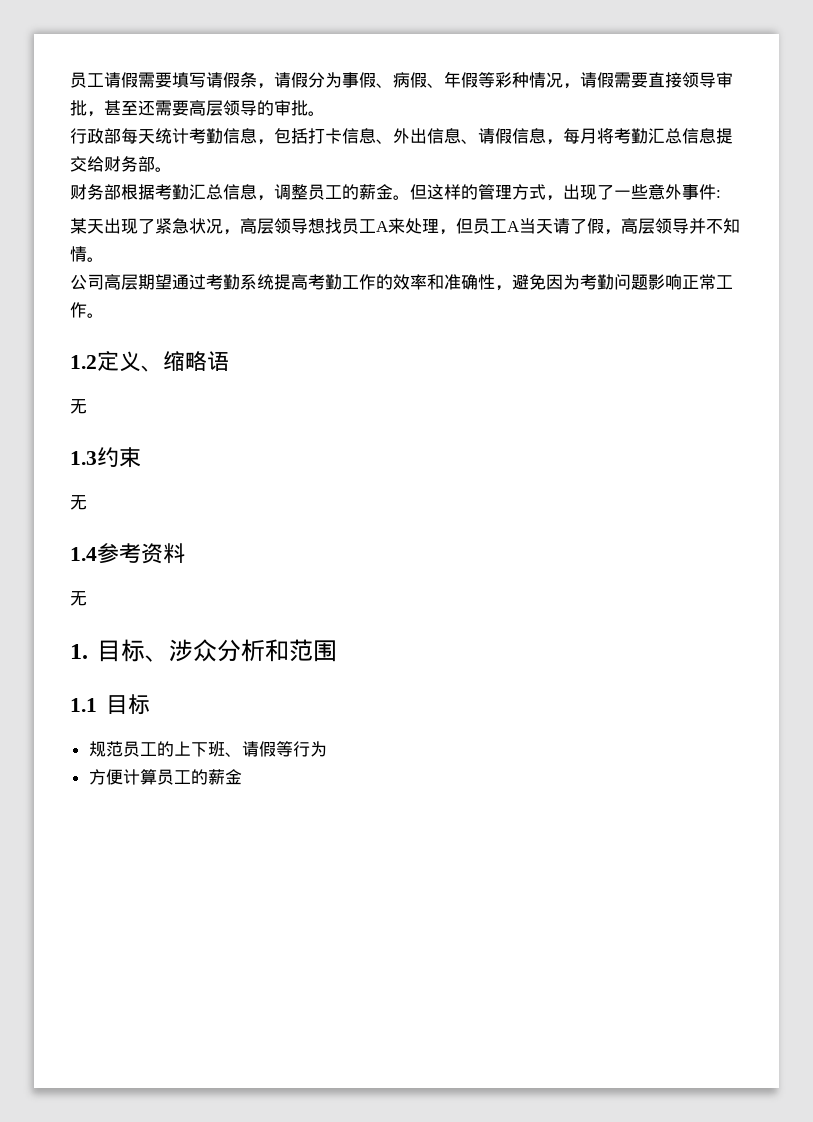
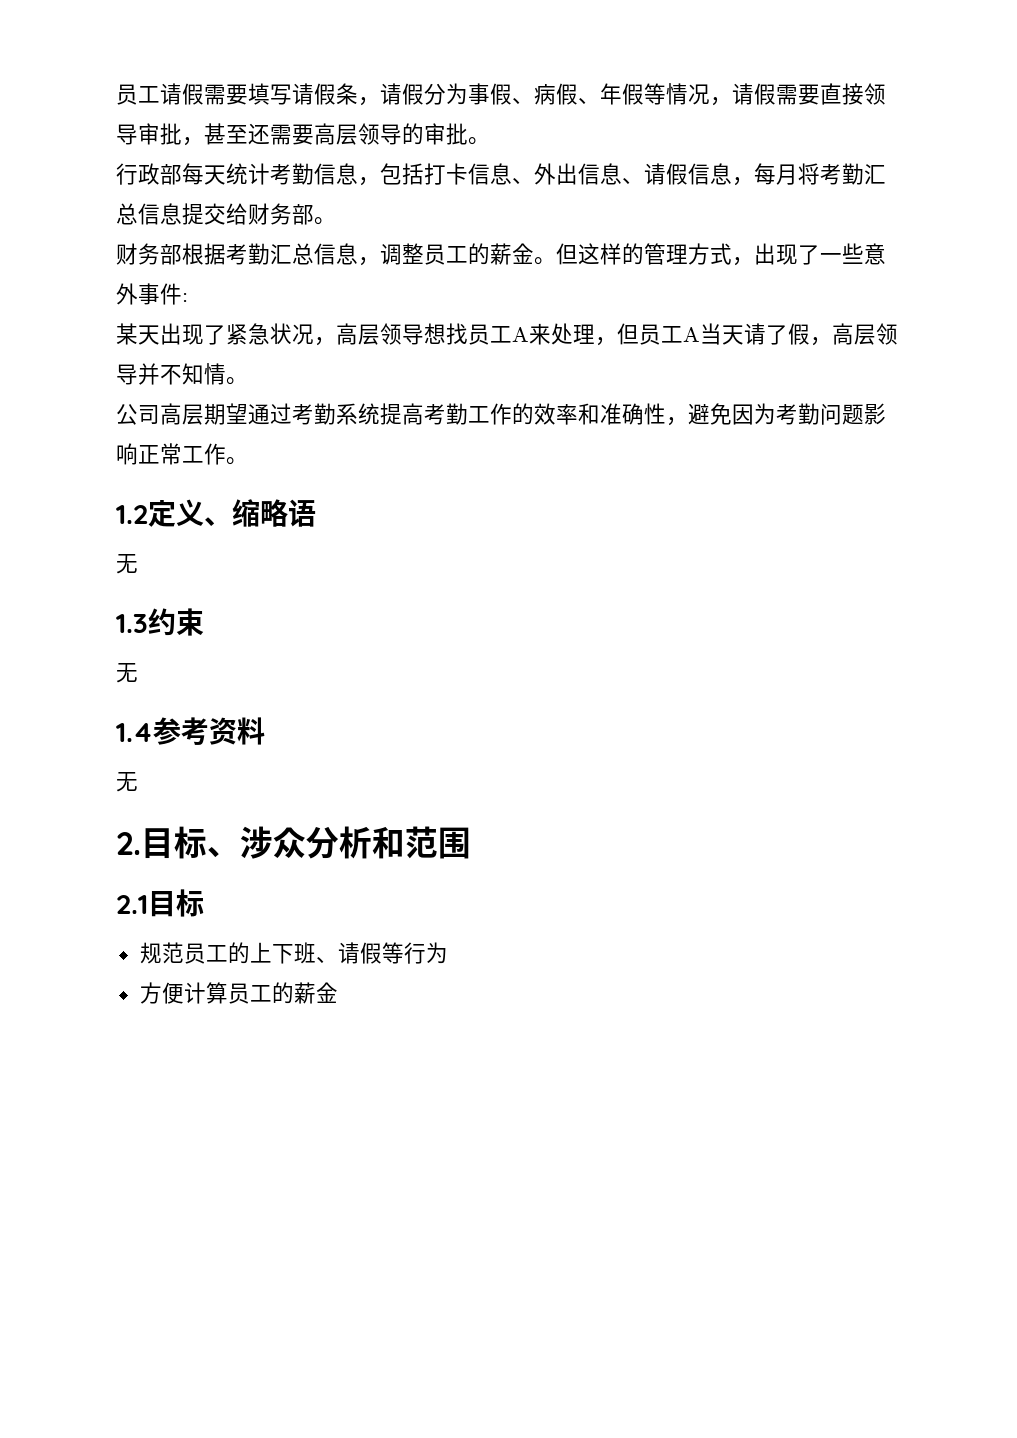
[495,72,529,88] 彩种 -> (666, 94) none
[70,644,88,659] 1. -> [116,832,141,855] 2.
[70,698,97,712] 1.1 -> [116,895,148,914] 2.1

